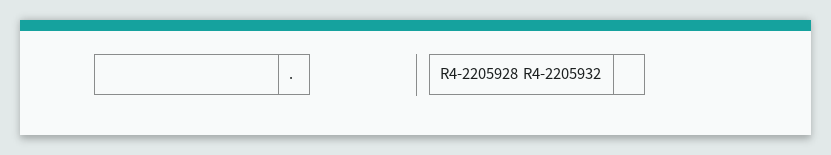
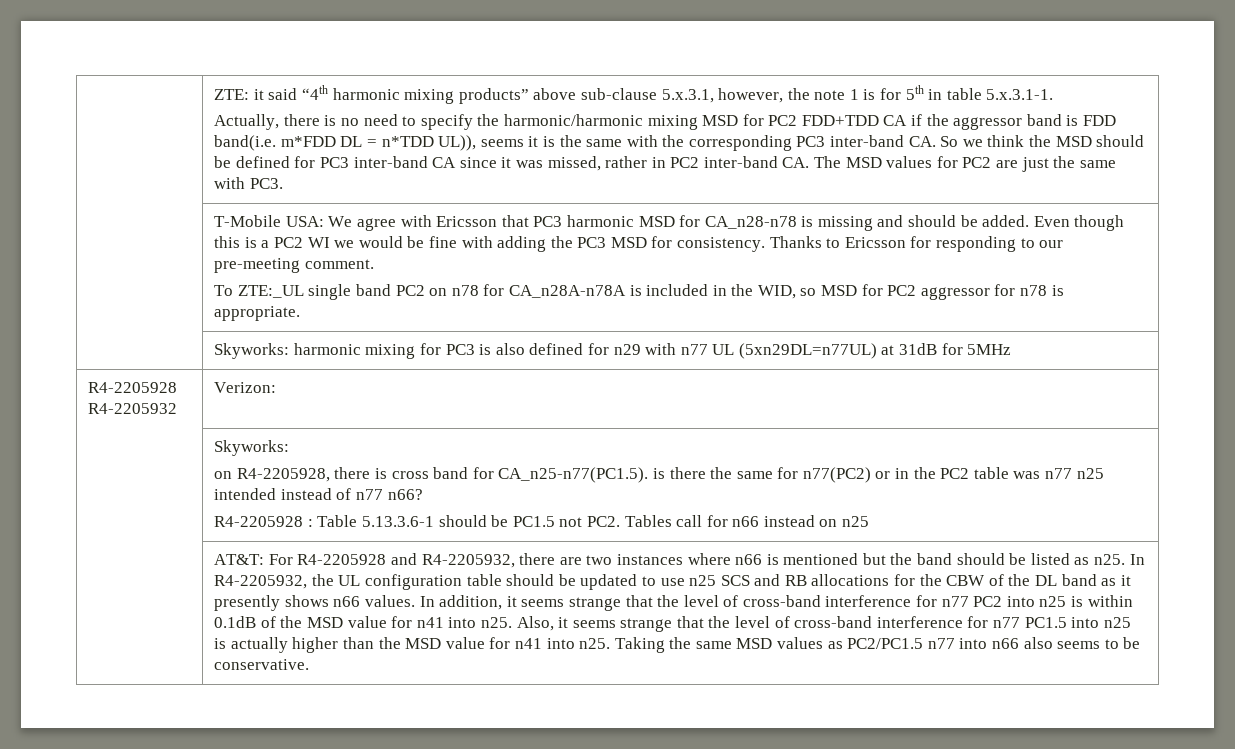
[289,76,294,79] [440,68,601,79] | . // R4-2205928 R4-2205932 | -> [214,85,1054,104] [214,114,1117,130] [214,135,1145,151] [214,156,1116,172] [214,177,283,189] [214,215,1125,231] [214,236,1064,252] [214,258,374,273] [214,284,1064,300] [214,306,301,321] [214,343,1012,359] [88,382,178,393] [88,403,178,414] [214,382,277,393] [214,440,290,456] [214,467,1104,483] [214,488,423,500] [214,515,870,527] [214,553,1145,568] [214,574,1131,590] [214,595,1133,611] [214,616,1131,632] [214,637,1141,653] [214,659,310,670] | ZTE: it said “4th harmonic mixing products” above sub-clause 5.x.3.1, however, the note 1 is for 5th in table 5.x.3.1-1. // Actually, there is no need to specify the harmonic/harmonic mixing MSD for PC2 FDD+TDD CA if the aggressor band is FDD band(i.e. m*FDD DL = n*TDD UL)), seems it is the same with the corresponding PC3 inter-band CA. So we think the MSD should be defined for PC3 inter-band CA since it was missed, rather in PC2 inter-band CA. The MSD values for PC2 are just the same with PC3. // | T-Mobile USA: We agree with Ericsson that PC3 harmonic MSD for CA_n28-n78 is missing and should be added. Even though this is a PC2 WI we would be fine with adding the PC3 MSD for consistency. Thanks to Ericsson for responding to our pre-meeting comment. // To ZTE:_UL single band PC2 on n78 for CA_n28A-n78A is included in the WID, so MSD for PC2 aggressor for n78 is appropriate. // | Skyworks: harmonic mixing for PC3 is also defined for n29 with n77 UL (5xn29DL=n77UL) at 31dB for 5MHz // R4-2205928 R4-2205932 | Verizon: // | Skyworks: // on R4-2205928, there is cross band for CA_n25-n77(PC1.5). is there the same for n77(PC2) or in the PC2 table was n77 n25 intended instead of n77 n66? // R4-2205928 : Table 5.13.3.6-1 should be PC1.5 not PC2. Tables call for n66 instead on n25 // | AT&T: For R4-2205928 and R4-2205932, there are two instances where n66 is mentioned but the band should be listed as n25. In R4-2205932, the UL configuration table should be updated to use n25 SCS and RB allocations for the CBW of the DL band as it presently shows n66 values. In addition, it seems strange that the level of cross-band interference for n77 PC2 into n25 is within 0.1dB of the MSD value for n41 into n25. Also, it seems strange that the level of cross-band interference for n77 PC1.5 into n25 is actually higher than the MSD value for n41 into n25. Taking the same MSD values as PC2/PC1.5 n77 into n66 also seems to be conservative.

